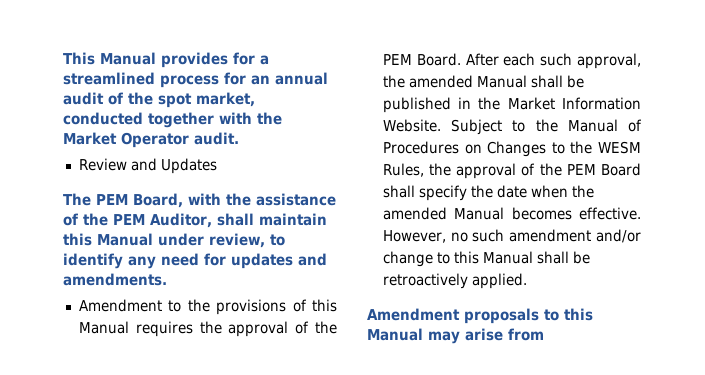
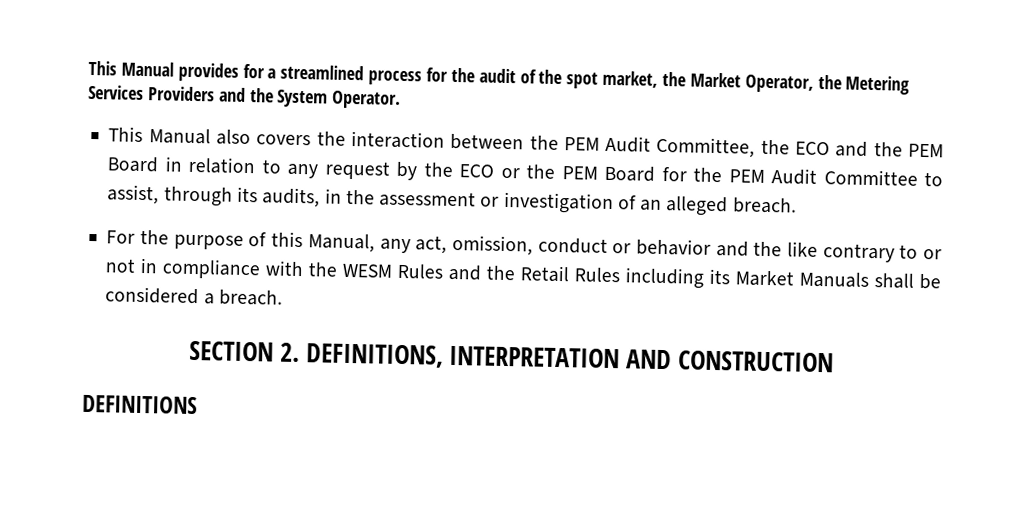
[251,72,328,85] an annual -> [450,67,475,83] the
[63,112,282,128] [63,132,239,148] [78,158,217,174] [63,193,336,208] [63,213,327,228] [63,233,285,248] [63,253,327,269] [63,273,167,286] [78,299,337,315] [78,321,337,337] [382,53,641,69] [382,75,584,88] [382,97,641,113] [382,119,642,135] [382,141,641,157] [382,163,641,179] [382,185,594,201] [382,207,641,220] [382,229,641,243] [382,251,590,267] [382,273,527,289] [367,308,593,324] [367,328,544,344] conducted together with the Market Operator audit. // Review and Updates // The PEM Board, with the assistance of the PEM Auditor, shall maintain this Manual under review, to identify any need for updates and amendments. // Amendment to the provisions of this Manual requires the approval of the PEM Board. After each such approval, the amended Manual shall be published in the Market Information Website. Subject to the Manual of Procedures on Changes to the WESM Rules, the approval of the PEM Board shall specify the date when the amended Manual becomes effective. However, no such amendment and/or change to this Manual shall be retroactively applied. // Amendment proposals to this Manual may arise from -> [662,71,911,95] [88,84,402,109] [108,126,944,158] [107,156,944,187] [107,184,797,217] [106,229,942,263] [105,257,941,290] [105,286,283,306] [188,340,835,373] [82,394,198,415] the Market Operator, the Metering Services Providers and the System Operator. // This Manual also covers the interaction between the PEM Audit Committee, the ECO and the PEM Board in relation to any request by the ECO or the PEM Board for the PEM Audit Committee to assist, through its audits, in the assessment or investigation of an alleged breach. // For the purpose of this Manual, any act, omission, conduct or behavior and the like contrary to or not in compliance with the WESM Rules and the Retail Rules including its Market Manuals shall be considered a breach. // SECTION 2. DEFINITIONS, INTERPRETATION AND CONSTRUCTION // DEFINITIONS

